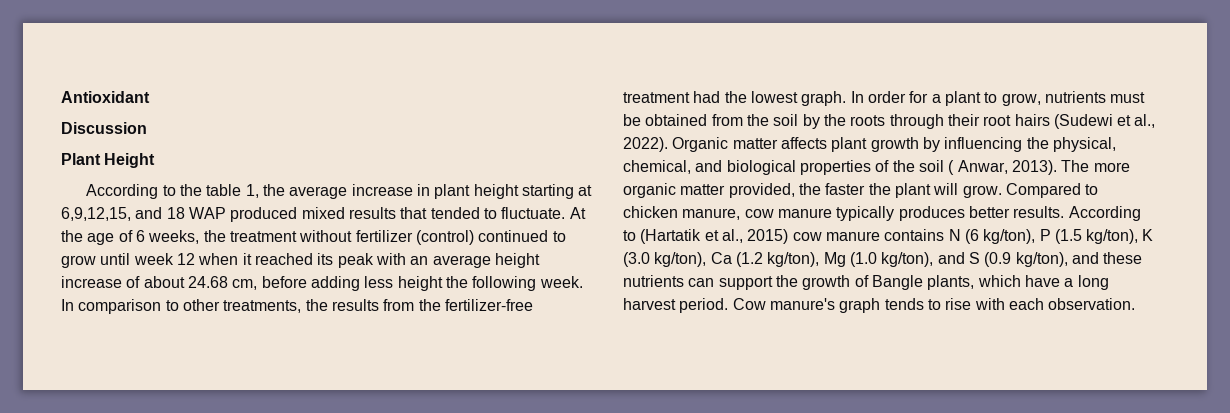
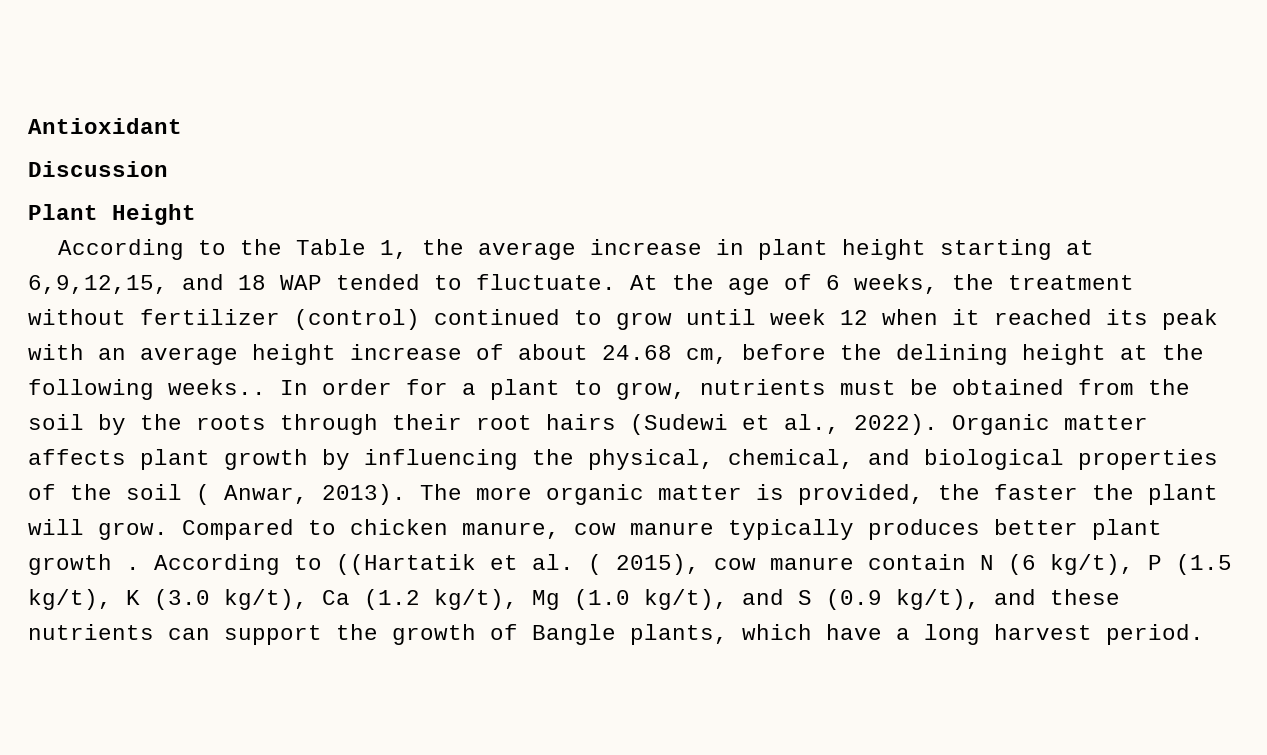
[206,184,242,196] table -> [295,239,366,255] Table
[230,207,428,222] produced mixed results that -> (322, 282) none
[310,276,583,291] [61,299,533,314] [623,91,847,106] adding less height the following week. In comparison to other treatments, the results from the fertilizer-free treatment had the lowest graph. -> [840,344,1204,365] [28,379,266,400] the delining height at the following weeks..
(726, 189) none -> [756,484,784,500] is
[1013,206,1141,221] [623,229,945,244] results. According to (Hartatik et al., 2015) cow manure contains -> [1092,519,1162,540] [28,554,966,575] plant growth . According to ((Hartatik et al. ( 2015), cow manure contain
[983,229,1036,244] kg/ton), -> [1050,554,1134,575] kg/t),
[1086,229,1139,244] kg/ton), -> [28,589,112,610] kg/t),
[654,252,707,267] kg/ton), -> [224,589,308,610] kg/t),
[767,252,820,267] kg/ton), -> [434,589,518,610] kg/t),
[881,252,934,267] kg/ton), -> [644,589,728,610] kg/t),
[1015,252,1068,267] kg/ton), -> [896,589,980,610] kg/t),
[732,298,1136,313] Cow manure's graph tends to rise with each observation. -> (1204, 634) none

